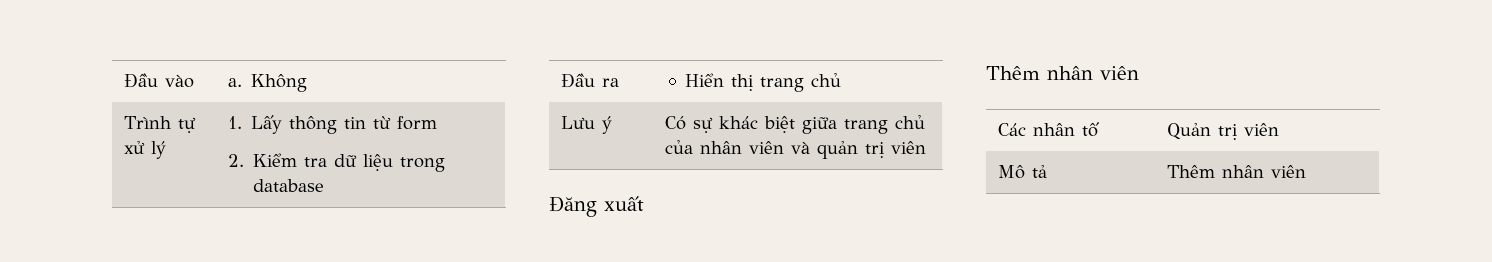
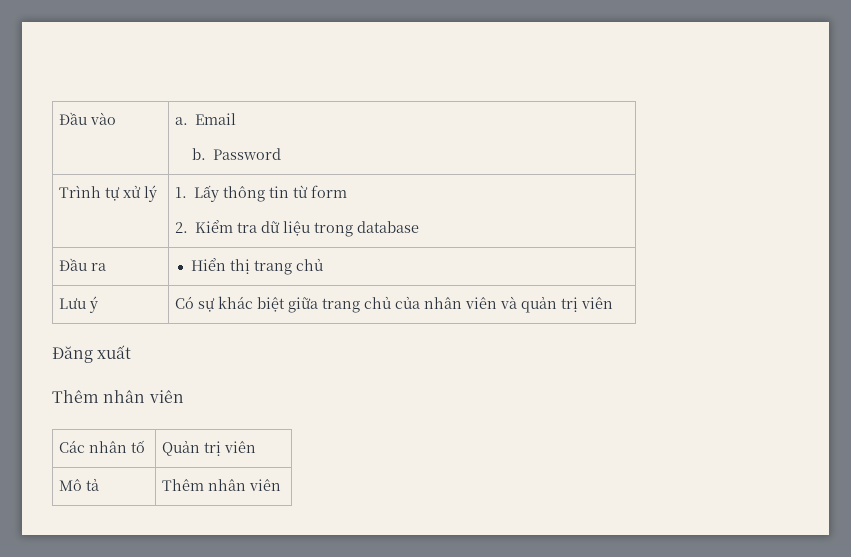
[251,74,308,92] Không -> [195,113,237,125] [192,148,282,160] Email // b. Password

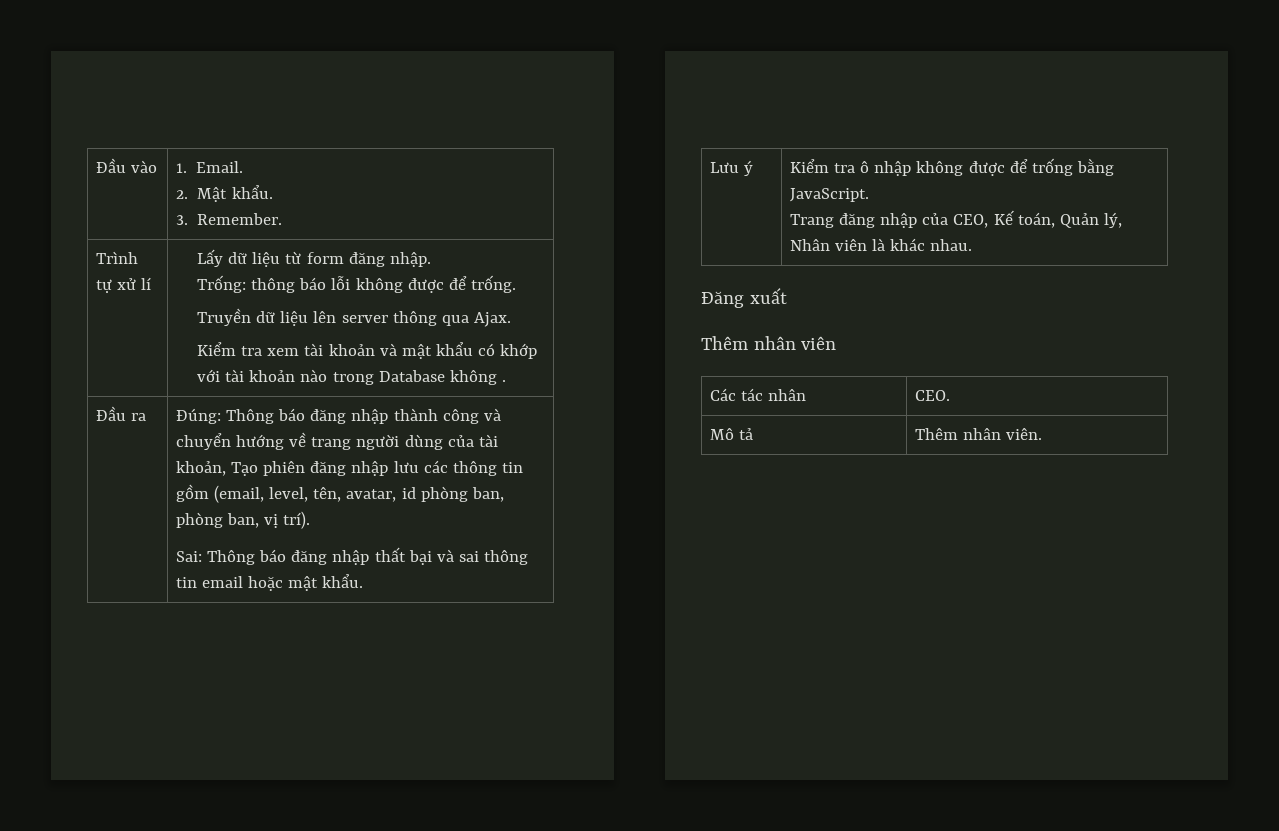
[175,113,237,125] [192,148,282,160] [59,185,158,202] [175,185,348,202] [175,219,420,237] [59,258,107,271] [191,257,324,275] [59,296,99,313] [175,296,614,313] a. Email // b. Password // Trình tự xử lý | 1. Lấy thông tin từ form // 2. Kiểm tra dữ liệu trong database // Đầu ra | Hiển thị trang chủ // Lưu ý | Có sự khác biệt giữa trang chủ của nhân viên và quản trị viên -> [175,161,244,173] [175,185,273,202] [175,213,283,225] [95,251,138,264] [95,277,152,293] [197,249,431,267] [197,275,516,293] [197,308,511,327] [197,342,538,359] [197,369,506,385] [95,406,147,421] [175,408,501,424] [175,432,498,450] [175,460,523,476] [175,484,504,503] [175,511,311,529] [175,547,529,565] [175,574,364,591] [709,160,754,176] [789,158,1114,176] [789,188,869,202] [789,210,1122,228] [789,238,973,251] 1. Email. // 2. Mật khẩu. // 3. Remember. // Trình tự xử lí | Lấy dữ liệu từ form đăng nhập. // Trống: thông báo lỗi không được để trống. // Truyền dữ liệu lên server thông qua Ajax. // Kiểm tra xem tài khoản và mật khẩu có khớp với tài khoản nào trong Database không . // Đầu ra | Đúng: Thông báo đăng nhập thành công và chuyển hướng về trang người dùng của tài khoản, Tạo phiên đăng nhập lưu các thông tin gồm (email, level, tên, avatar, id phòng ban, phòng ban, vị trí). // Sai: Thông báo đăng nhập thất bại và sai thông tin email hoặc mật khẩu. // Lưu ý | Kiểm tra ô nhập không được để trống bằng JavaScript. // Trang đăng nhập của CEO, Kế toán, Quản lý, Nhân viên là khác nhau.
[89,440,146,453] [162,440,257,456] nhân tố | Quản trị viên -> [741,388,807,401] [914,390,950,401] tác nhân | CEO.
[249,479,282,491] viên -> [1006,428,1043,440] viên.

